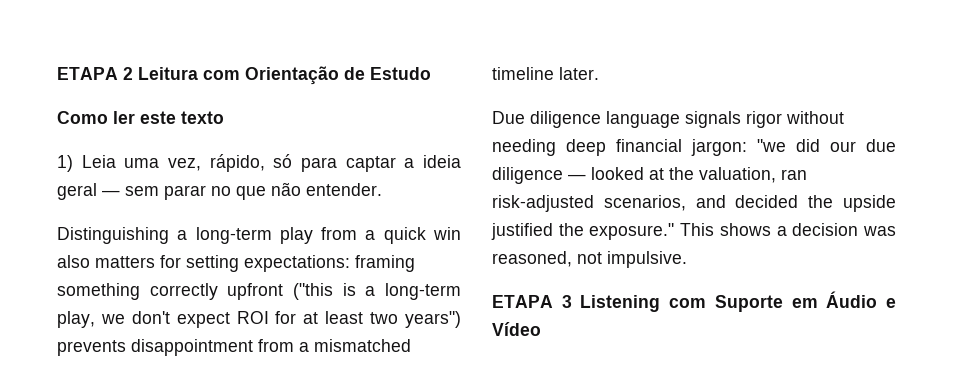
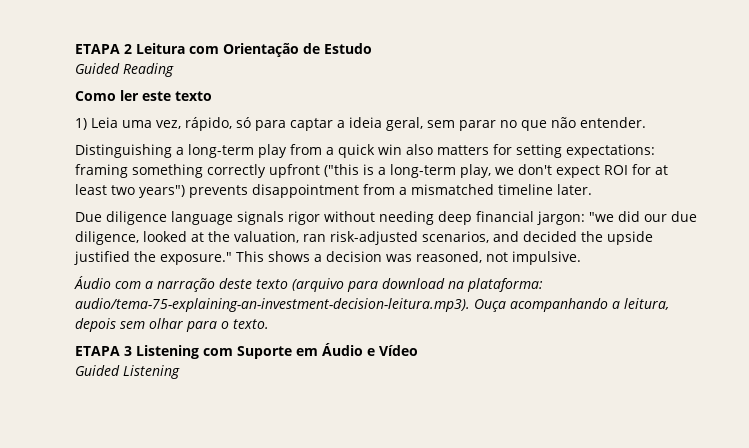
(431, 73) none -> [75,63,174,77] // Guided Reading
[57,183,120,200] geral — -> [386,117,423,131] geral,
[492,167,586,184] diligence — -> [75,231,139,245] diligence,
(687, 259) none -> [74,276,543,292] [75,298,669,312] [75,318,269,332] // Áudio com a narração deste texto (arquivo para download na plataforma: audio/tema-75-explaining-an-investment-decision-leitura.mp3). Ouça acompanhando a leitura, depois sem olhar para o texto.
(541, 329) none -> [75,365,180,379] // Guided Listening

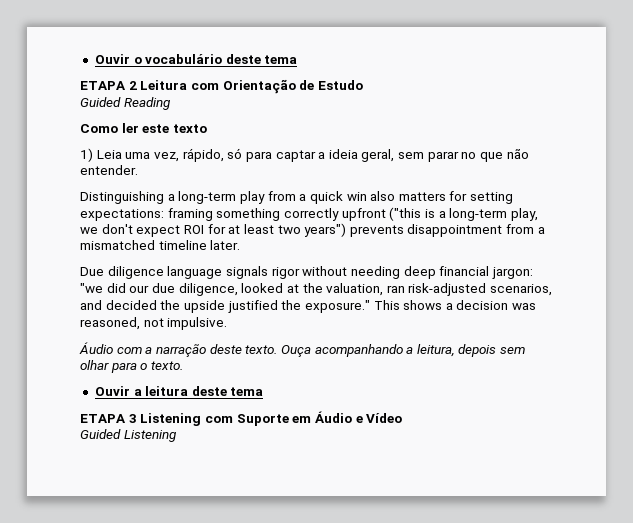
(75, 49) none -> [94,54,298,64] Ouvir o vocabulário deste tema //
[256,278,543,292] [75,298,470,312] texto (arquivo para download na plataforma: audio/tema-75-explaining-an-investment-decision-leitura.mp3). -> [245,345,278,354] texto.
(269, 324) none -> [94,386,264,396] // Ouvir a leitura deste tema

